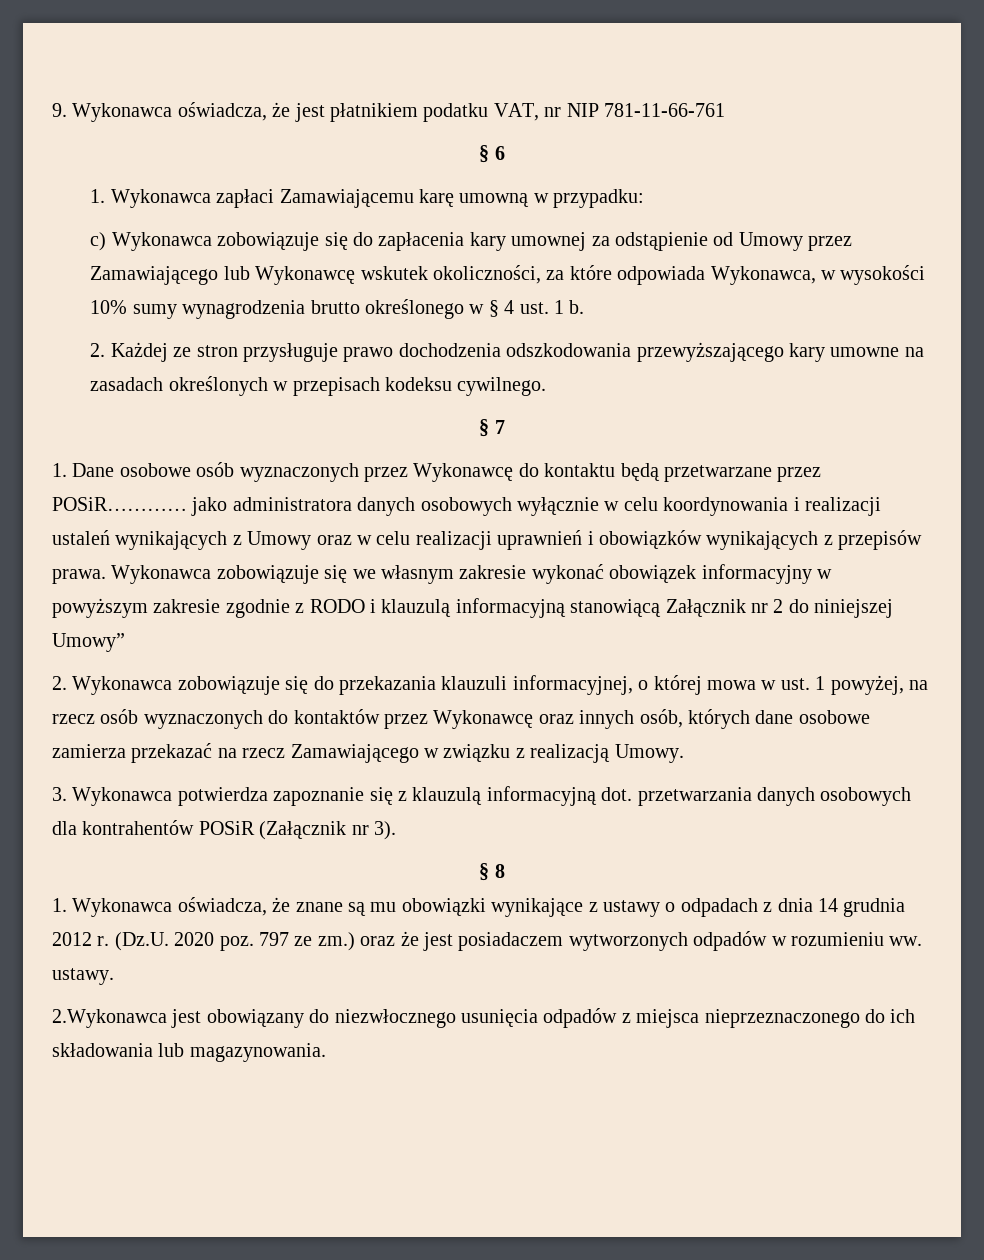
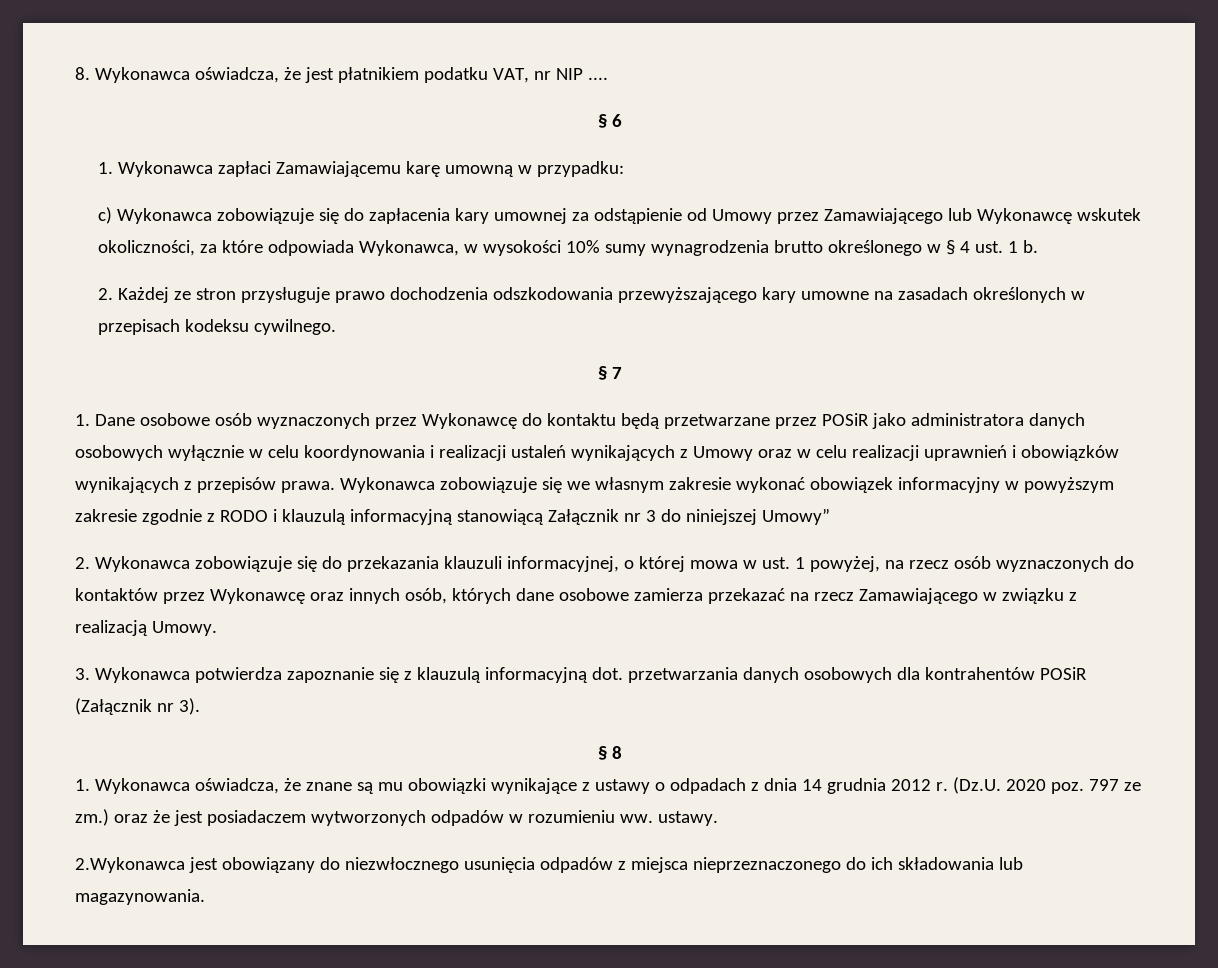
[52,103,67,117] 9. -> [75,67,90,80] 8.
[603,103,725,117] 781-11-66-761 -> [587,77,608,80] ....
[52,497,187,511] POSiR………… -> [821,413,869,426] POSiR
[773,599,784,613] 2 -> [645,510,656,522] 3

